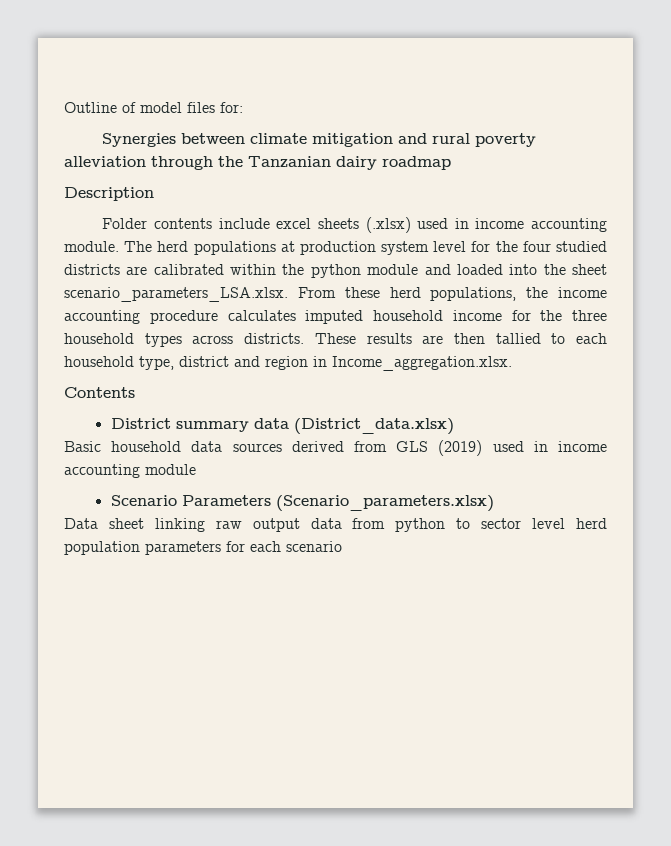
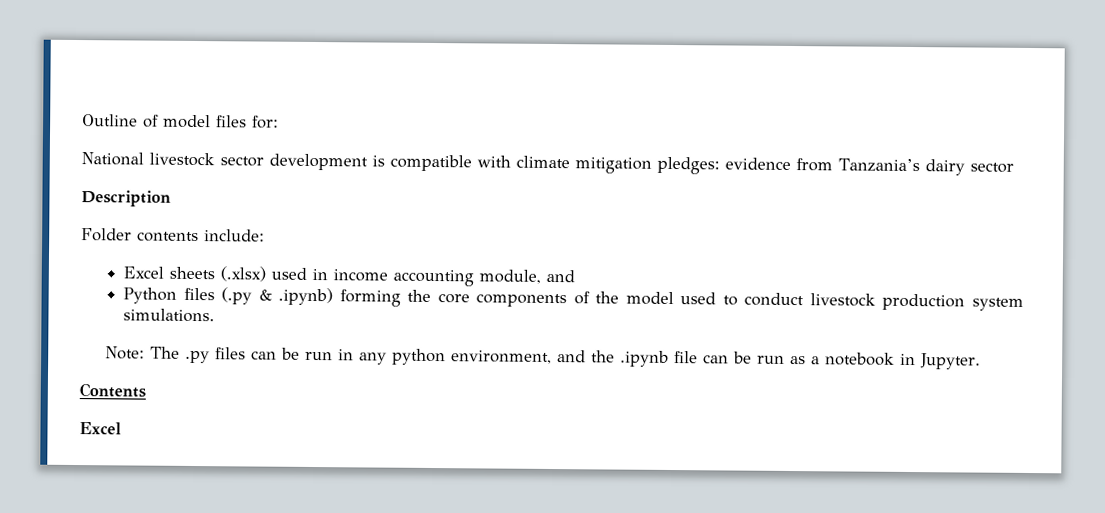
[102,133,537,147] [64,156,451,170] Synergies between climate mitigation and rural poverty alleviation through the Tanzanian dairy roadmap -> [81,152,1014,176] National livestock sector development is compatible with climate mitigation pledges: evidence from Tanzania’s dairy sector
[218,218,312,229] include excel -> [204,229,265,242] [123,266,165,279] include: // Excel
[64,241,607,255] [64,264,608,278] [64,287,607,302] [64,310,607,324] [64,333,607,347] [64,356,512,371] [64,387,135,398] [110,418,454,435] [64,440,607,456] [64,464,196,478] [110,495,494,512] [64,518,608,532] [64,541,342,555] module. The herd populations at production system level for the four studied districts are calibrated within the python module and loaded into the sheet scenario_parameters_LSA.xlsx. From these herd populations, the income accounting procedure calculates imputed household income for the three household types across districts. These results are then tallied to each household type, district and region in Income_aggregation.xlsx. // Contents // District summary data (District_data.xlsx) // Basic household data sources derived from GLS (2019) used in income accounting module // Scenario Parameters (Scenario_parameters.xlsx) // Data sheet linking raw output data from python to sector level herd population parameters for each scenario -> [479,269,576,284] [123,287,1024,311] [123,308,216,323] [105,346,982,370] [79,383,146,398] [79,422,122,435] module, and // Python files (.py & .ipynb) forming the core components of the model used to conduct livestock production system simulations. // Note: The .py files can be run in any python environment, and the .ipynb file can be run as a notebook in Jupyter. // Contents // Excel

